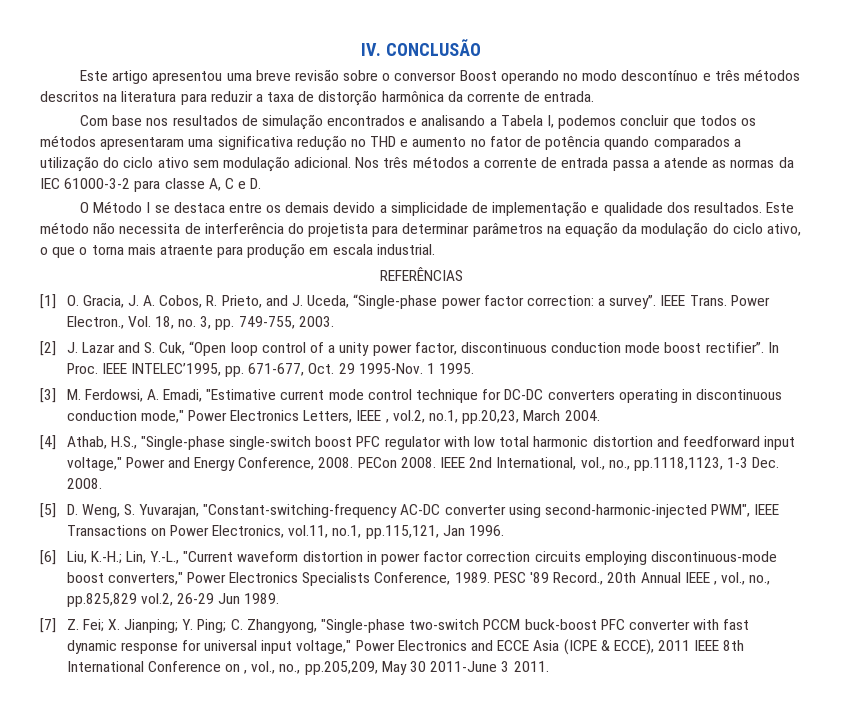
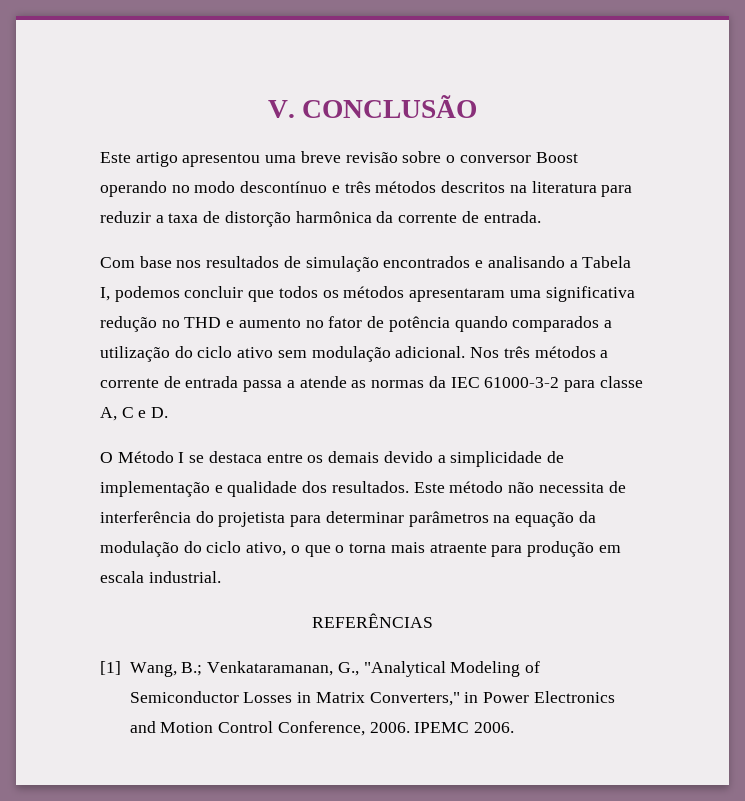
[361,43,382,56] IV. -> [267,100,295,118] V.
[66,294,770,309] [66,316,334,330] [40,341,779,356] [66,363,475,377] [40,388,783,403] [66,410,600,424] [40,435,796,450] [66,457,780,471] [66,478,102,489] [40,503,780,518] [66,525,504,539] [40,550,777,565] [66,572,771,586] [66,593,280,607] [40,618,750,633] [66,639,745,655] [66,661,549,675] O. Gracia, J. A. Cobos, R. Prieto, and J. Uceda, “Single-phase power factor correction: a survey”. IEEE Trans. Power Electron., Vol. 18, no. 3, pp. 749-755, 2003. // [2] J. Lazar and S. Cuk, “Open loop control of a unity power factor, discontinuous conduction mode boost rectifier”. In Proc. IEEE INTELEC’1995, pp. 671-677, Oct. 29 1995-Nov. 1 1995. // [3] M. Ferdowsi, A. Emadi, "Estimative current mode control technique for DC-DC converters operating in discontinuous conduction mode," Power Electronics Letters, IEEE , vol.2, no.1, pp.20,23, March 2004. // [4] Athab, H.S., "Single-phase single-switch boost PFC regulator with low total harmonic distortion and feedforward input voltage," Power and Energy Conference, 2008. PECon 2008. IEEE 2nd International, vol., no., pp.1118,1123, 1-3 Dec. 2008. // [5] D. Weng, S. Yuvarajan, "Constant-switching-frequency AC-DC converter using second-harmonic-injected PWM", IEEE Transactions on Power Electronics, vol.11, no.1, pp.115,121, Jan 1996. // [6] Liu, K.-H.; Lin, Y.-L., "Current waveform distortion in power factor correction circuits employing discontinuous-mode boost converters," Power Electronics Specialists Conference, 1989. PESC '89 Record., 20th Annual IEEE , vol., no., pp.825,829 vol.2, 26-29 Jun 1989. // [7] Z. Fei; X. Jianping; Y. Ping; C. Zhangyong, "Single-phase two-switch PCCM buck-boost PFC converter with fast dynamic response for universal input voltage," Power Electronics and ECCE Asia (ICPE & ECCE), 2011 IEEE 8th International Conference on , vol., no., pp.205,209, May 30 2011-June 3 2011. -> [129,661,541,677] [129,691,615,706] [129,721,515,736] Wang, B.; Venkataramanan, G., "Analytical Modeling of Semiconductor Losses in Matrix Converters," in Power Electronics and Motion Control Conference, 2006. IPEMC 2006.

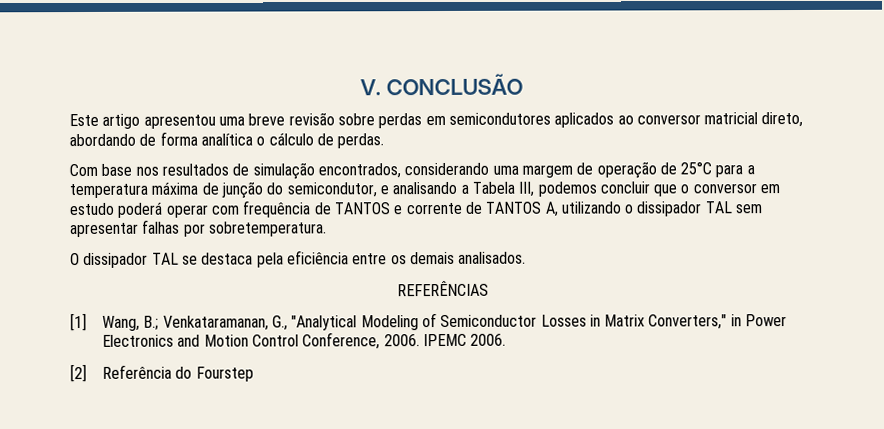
[446,152,578,163] [100,181,633,197] [100,211,541,227] o conversor Boost operando no modo descontínuo e três métodos descritos na literatura para reduzir a taxa de distorção harmônica da corrente de entrada. -> [378,111,804,129] [69,131,385,149] perdas em semicondutores aplicados ao conversor matricial direto, abordando de forma analítica o cálculo de perdas.
[383,256,471,268] encontrados -> [317,161,755,179] [69,181,377,199] encontrados, considerando uma margem de operação de 25°C para a temperatura máxima de junção do semicondutor,
[100,287,110,301] I, -> [518,181,535,197] III,
[278,286,635,302] [100,316,612,332] [100,346,609,362] [100,376,643,392] [100,407,169,421] [100,451,564,467] [100,481,626,497] [100,511,596,527] [100,541,621,557] [100,571,221,583] todos os métodos apresentaram uma significativa redução no THD e aumento no fator de potência quando comparados a utilização do ciclo ativo sem modulação adicional. Nos três métodos a corrente de entrada passa a atende as normas da IEC 61000-3-2 para classe A, C e D. // O Método I se destaca entre os demais devido a simplicidade de implementação e qualidade dos resultados. Este método não necessita de interferência do projetista para determinar parâmetros na equação da modulação do ciclo ativo, o que o torna mais atraente para produção em escala industrial. -> [680,183,781,194] [69,200,763,218] [70,219,327,238] [70,250,527,269] o conversor em estudo poderá operar com frequência de TANTOS e corrente de TANTOS A, utilizando o dissipador TAL sem apresentar falhas por sobretemperatura. // O dissipador TAL se destaca pela eficiência entre os demais analisados.
(515, 727) none -> [70,363,254,383] // [2] Referência do Fourstep

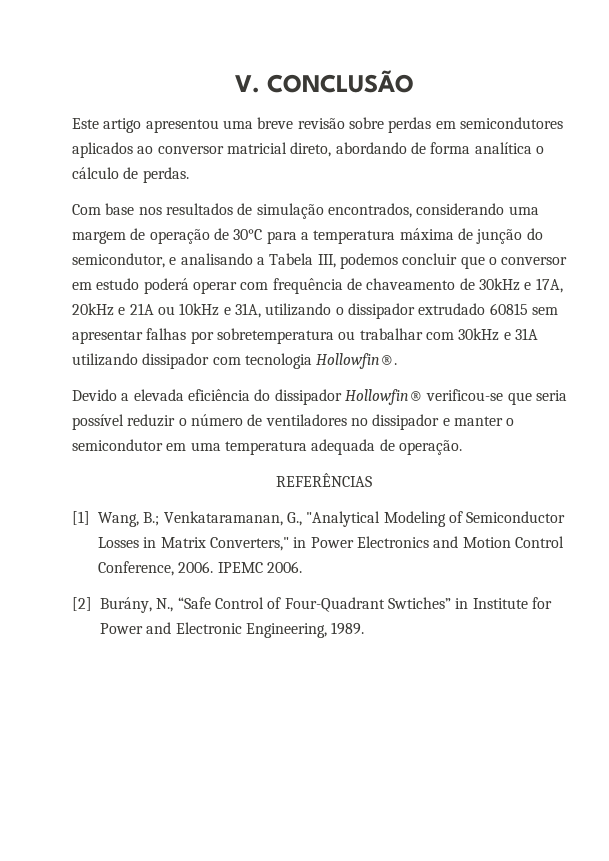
[680,161,713,175] 25°C -> [233,229,263,240] 30°C
[333,201,559,217] TANTOS e corrente de TANTOS A, -> [366,278,563,293] [72,303,261,318] chaveamento de 30kHz e 17A, 20kHz e 21A ou 10kHz e 31A,
[704,201,732,214] TAL -> [418,303,528,315] extrudado 60815
[208,221,327,237] [70,250,527,269] sobretemperatura. // O dissipador TAL se destaca pela eficiência entre os demais analisados. -> [216,328,538,344] [72,353,398,369] [72,389,567,405] [72,414,515,430] [72,439,462,455] sobretemperatura ou trabalhar com 30kHz e 31A utilizando dissipador com tecnologia Hollowfin®. // Devido a elevada eficiência do dissipador Hollowfin® verificou-se que seria possível reduzir o número de ventiladores no dissipador e manter o semicondutor em uma temperatura adequada de operação.
[101,364,254,382] Referência do Fourstep -> [100,597,552,613] [100,622,365,638] Burány, N., “Safe Control of Four-Quadrant Swtiches” in Institute for Power and Electronic Engineering, 1989.

